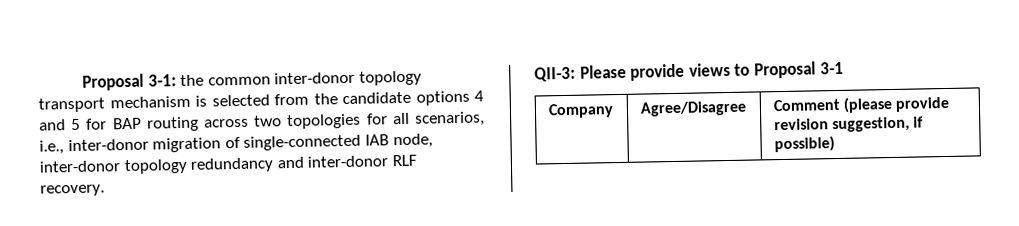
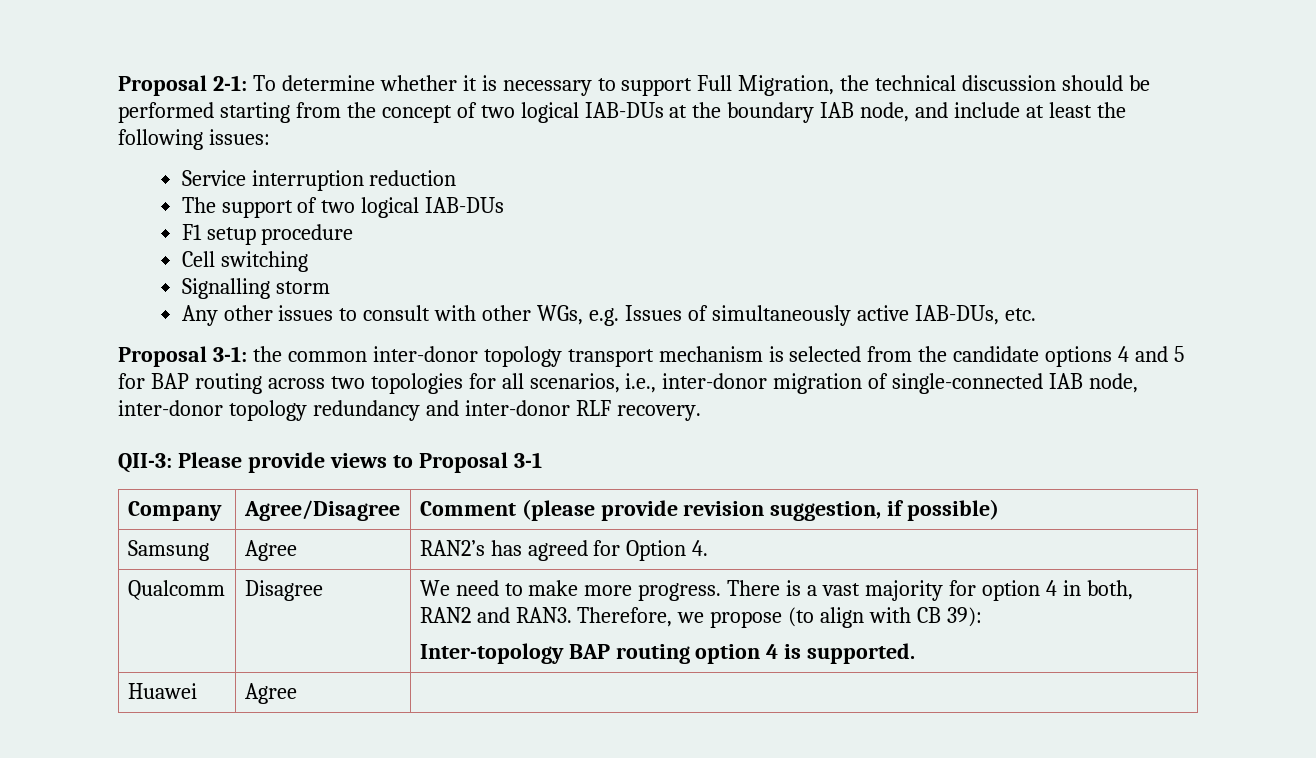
[81,73,144,91] Proposal -> [118,75,1151,96] [118,102,1126,123] [118,129,270,150] [181,170,457,191] [181,197,505,218] [181,224,354,245] [181,251,308,272] [181,278,330,299] [181,305,1036,326] [118,346,207,367] Proposal 2-1: To determine whether it is necessary to support Full Migration, the technical discussion should be performed starting from the concept of two logical IAB-DUs at the boundary IAB node, and include at least the following issues: // Service interruption reduction // The support of two logical IAB-DUs // F1 setup procedure // Cell switching // Signalling storm // Any other issues to consult with other WGs, e.g. Issues of simultaneously active IAB-DUs, etc. // Proposal
(835, 144) none -> [127,540,209,561] [244,540,297,561] [419,540,709,561] [127,580,225,600] [244,580,323,601] [419,580,1133,601] [419,607,983,628] [419,643,916,664] [127,683,197,699] [244,683,297,704] // Samsung | Agree | RAN2’s has agreed for Option 4. // Qualcomm | Disagree | We need to make more progress. There is a vast majority for option 4 in both, RAN2 and RAN3. Therefore, we propose (to align with CB 39): // Inter-topology BAP routing option 4 is supported. // Huawei | Agree |

